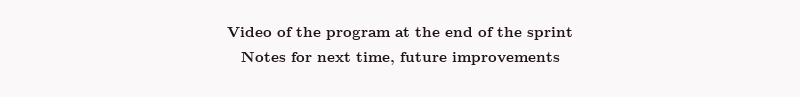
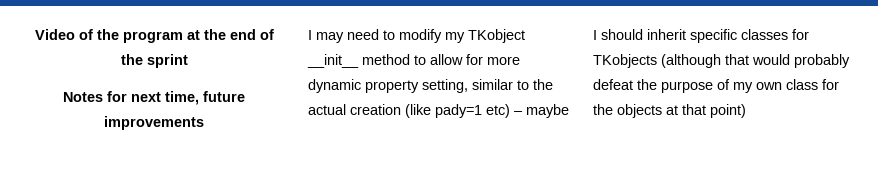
(560, 58) none -> [308,29,525,43] [307,54,520,68] [308,79,553,93] [308,104,569,118] [593,29,809,43] [593,54,850,68] [593,79,839,93] [593,104,746,118] // I may need to modify my TKobject __init__ method to allow for more dynamic property setting, similar to the actual creation (like pady=1 etc) – maybe I should inherit specific classes for TKobjects (although that would probably defeat the purpose of my own class for the objects at that point)

